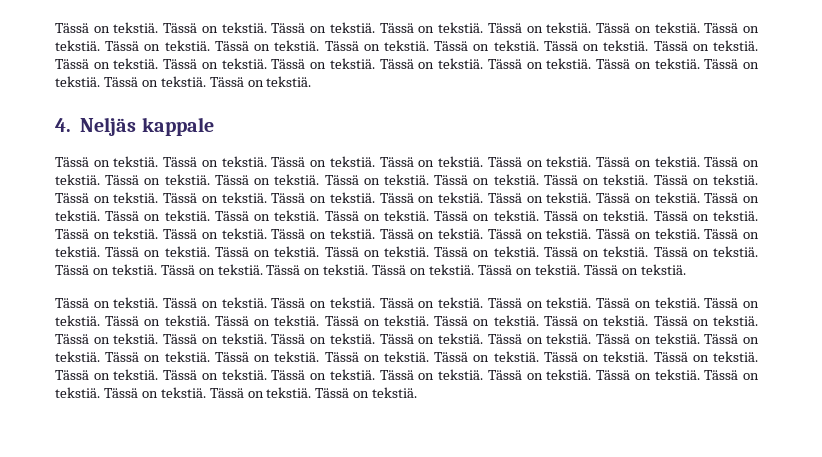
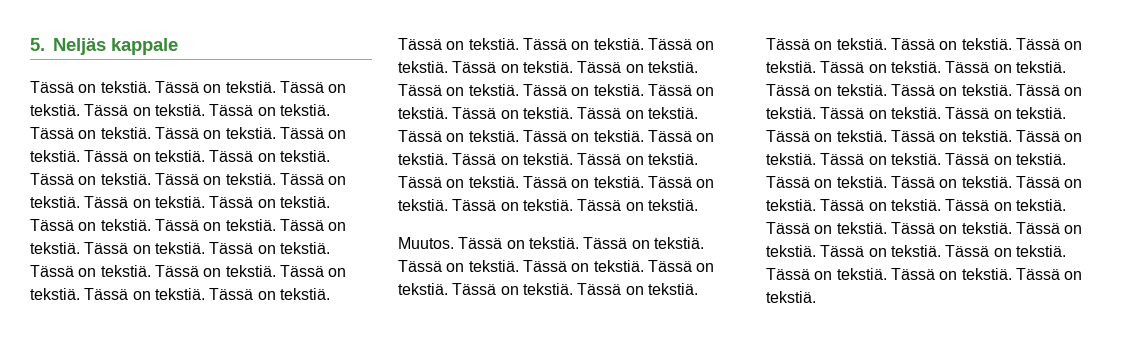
[55,22,759,33] [55,40,758,51] [55,58,759,69] [55,76,312,87] [55,118,71,132] Tässä on tekstiä. Tässä on tekstiä. Tässä on tekstiä. Tässä on tekstiä. Tässä on tekstiä. Tässä on tekstiä. Tässä on tekstiä. Tässä on tekstiä. Tässä on tekstiä. Tässä on tekstiä. Tässä on tekstiä. Tässä on tekstiä. Tässä on tekstiä. Tässä on tekstiä. Tässä on tekstiä. Tässä on tekstiä. Tässä on tekstiä. Tässä on tekstiä. Tässä on tekstiä. Tässä on tekstiä. Tässä on tekstiä. Tässä on tekstiä. // 4. -> [30,38,45,51] 5.
(686, 269) none -> [398,237,454,249] Muutos.
[315,387,418,398] Tässä on tekstiä. -> (816, 297) none

